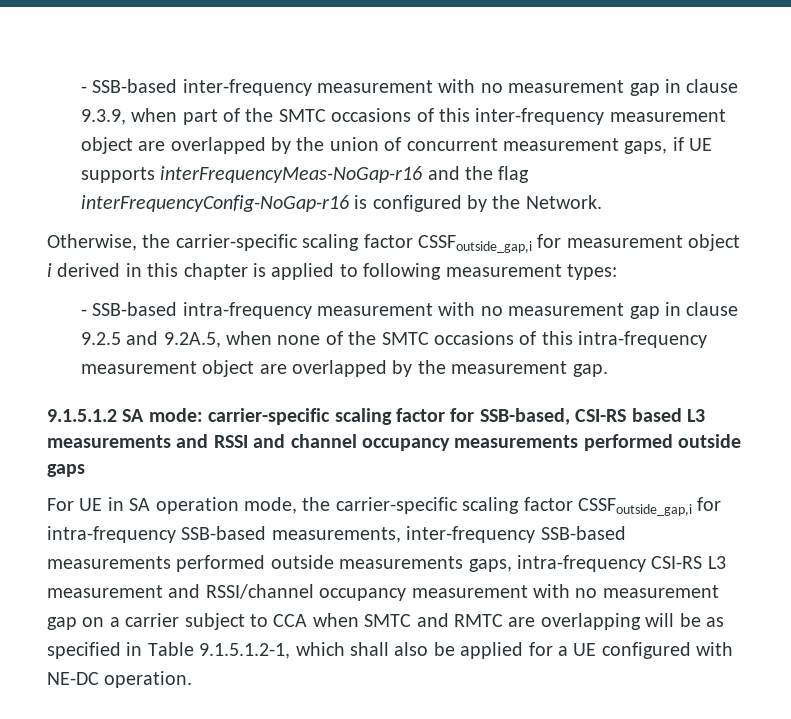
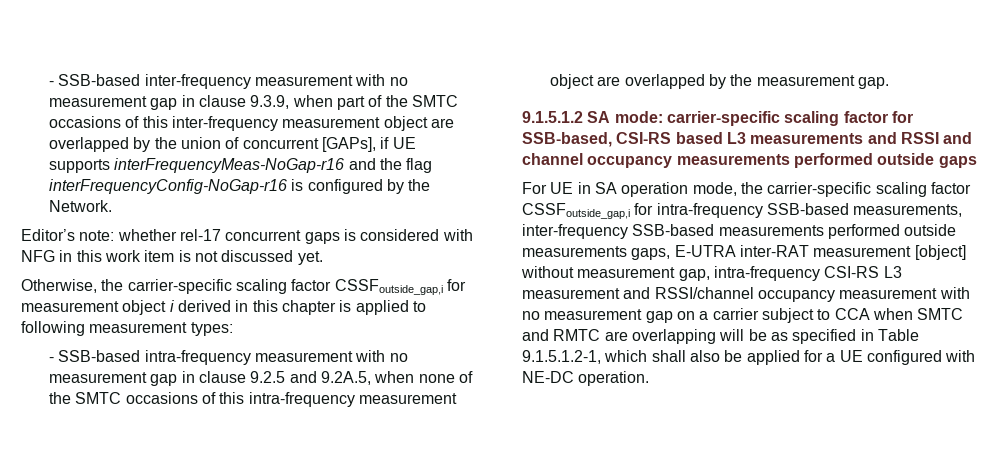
[502,138,668,154] measurement gaps, -> [322,137,377,152] [GAPs],
(602, 202) none -> [21,229,473,244] [21,250,323,265] // Editor’s note: whether rel-17 concurrent gaps is considered with NFG in this work item is not discussed yet.
(512, 565) none -> [674,245,966,260] [521,266,710,281] E-UTRA inter-RAT measurement [object] without measurement gap,

